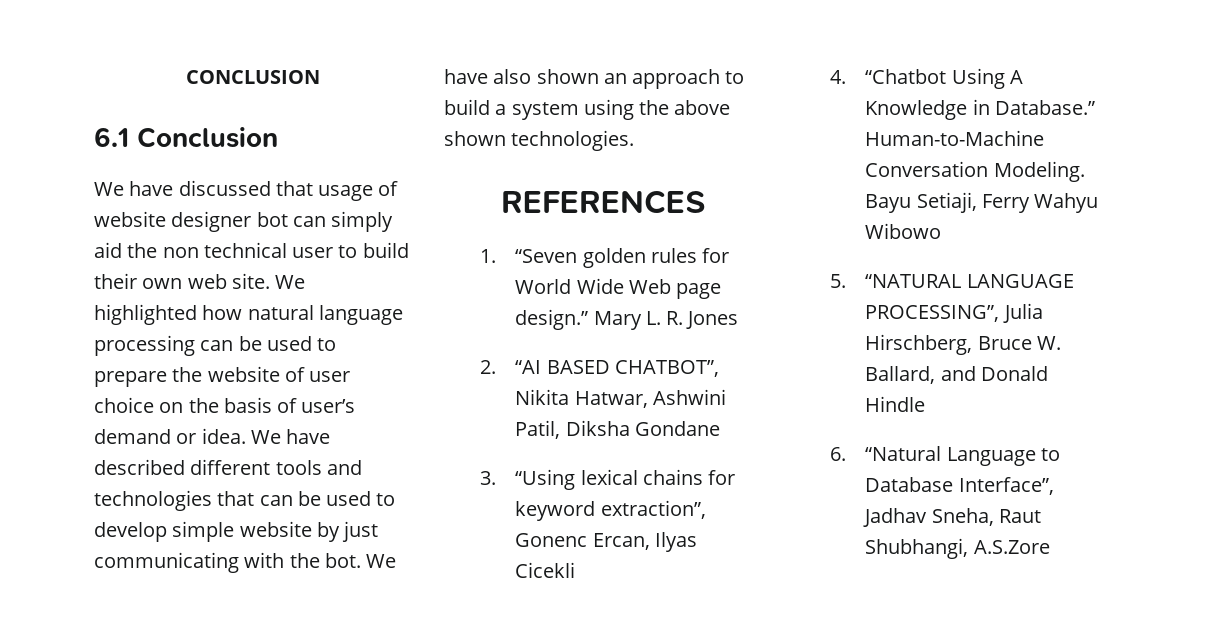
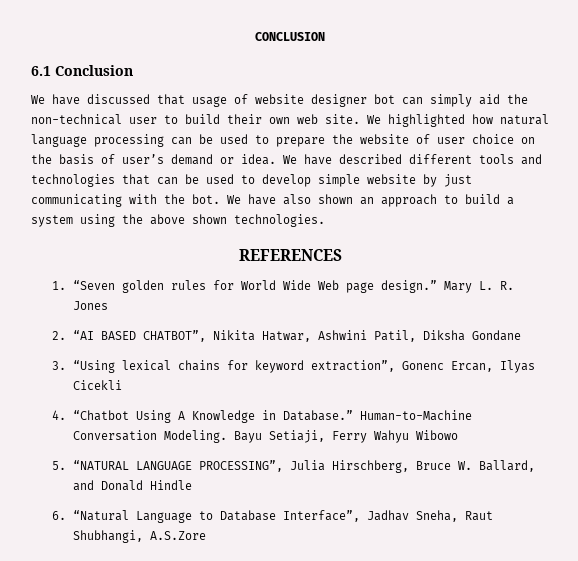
[162,242,287,258] non technical -> [31,114,122,125] non-technical

